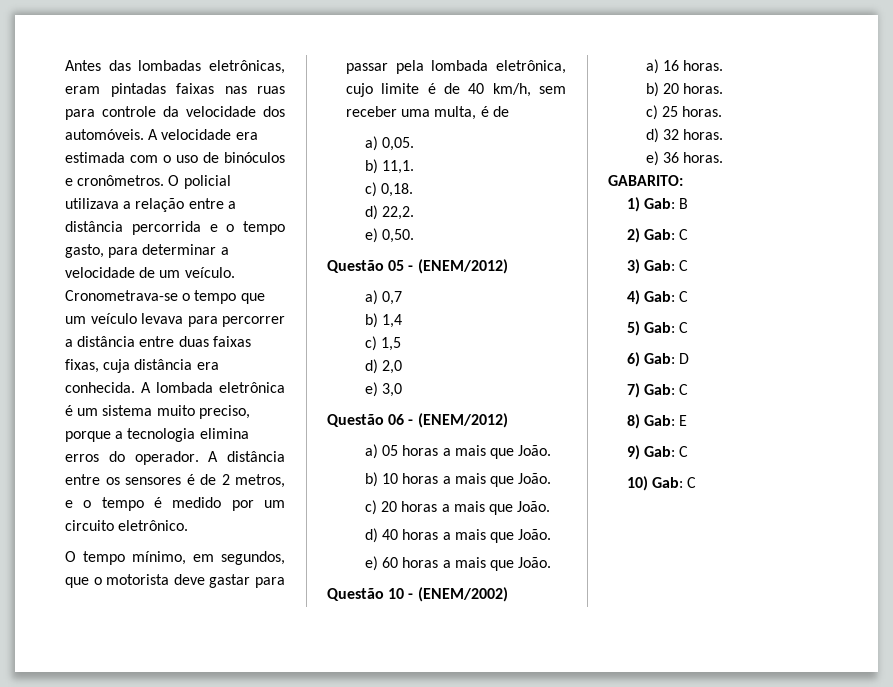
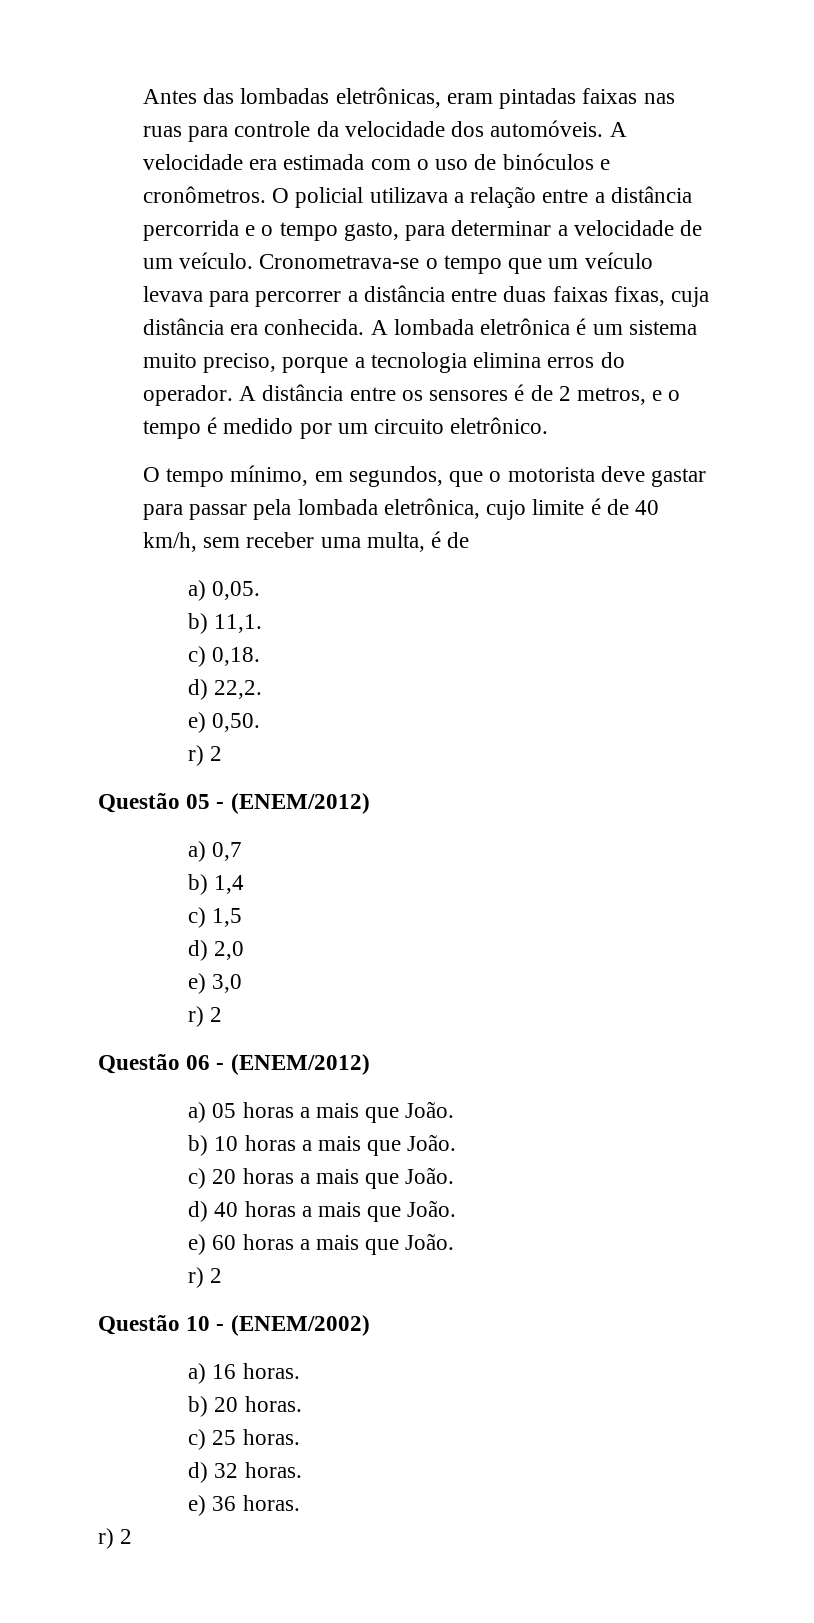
(415, 236) none -> [188,745,223,766] // r) 2
(403, 390) none -> [188,1006,223,1027] // r) 2
(552, 562) none -> [188,1267,223,1288] // r) 2
[608,175,683,186] [627,197,689,212] [627,228,689,243] [627,259,689,274] [627,290,689,305] [627,321,689,336] [627,352,690,367] [627,383,689,398] [627,414,688,429] [627,445,689,460] [627,476,697,491] GABARITO: // 1) Gab: B // 2) Gab: C // 3) Gab: C // 4) Gab: C // 5) Gab: C // 6) Gab: D // 7) Gab: C // 8) Gab: E // 9) Gab: C // 10) Gab: C -> [98,1528,133,1549] r) 2

